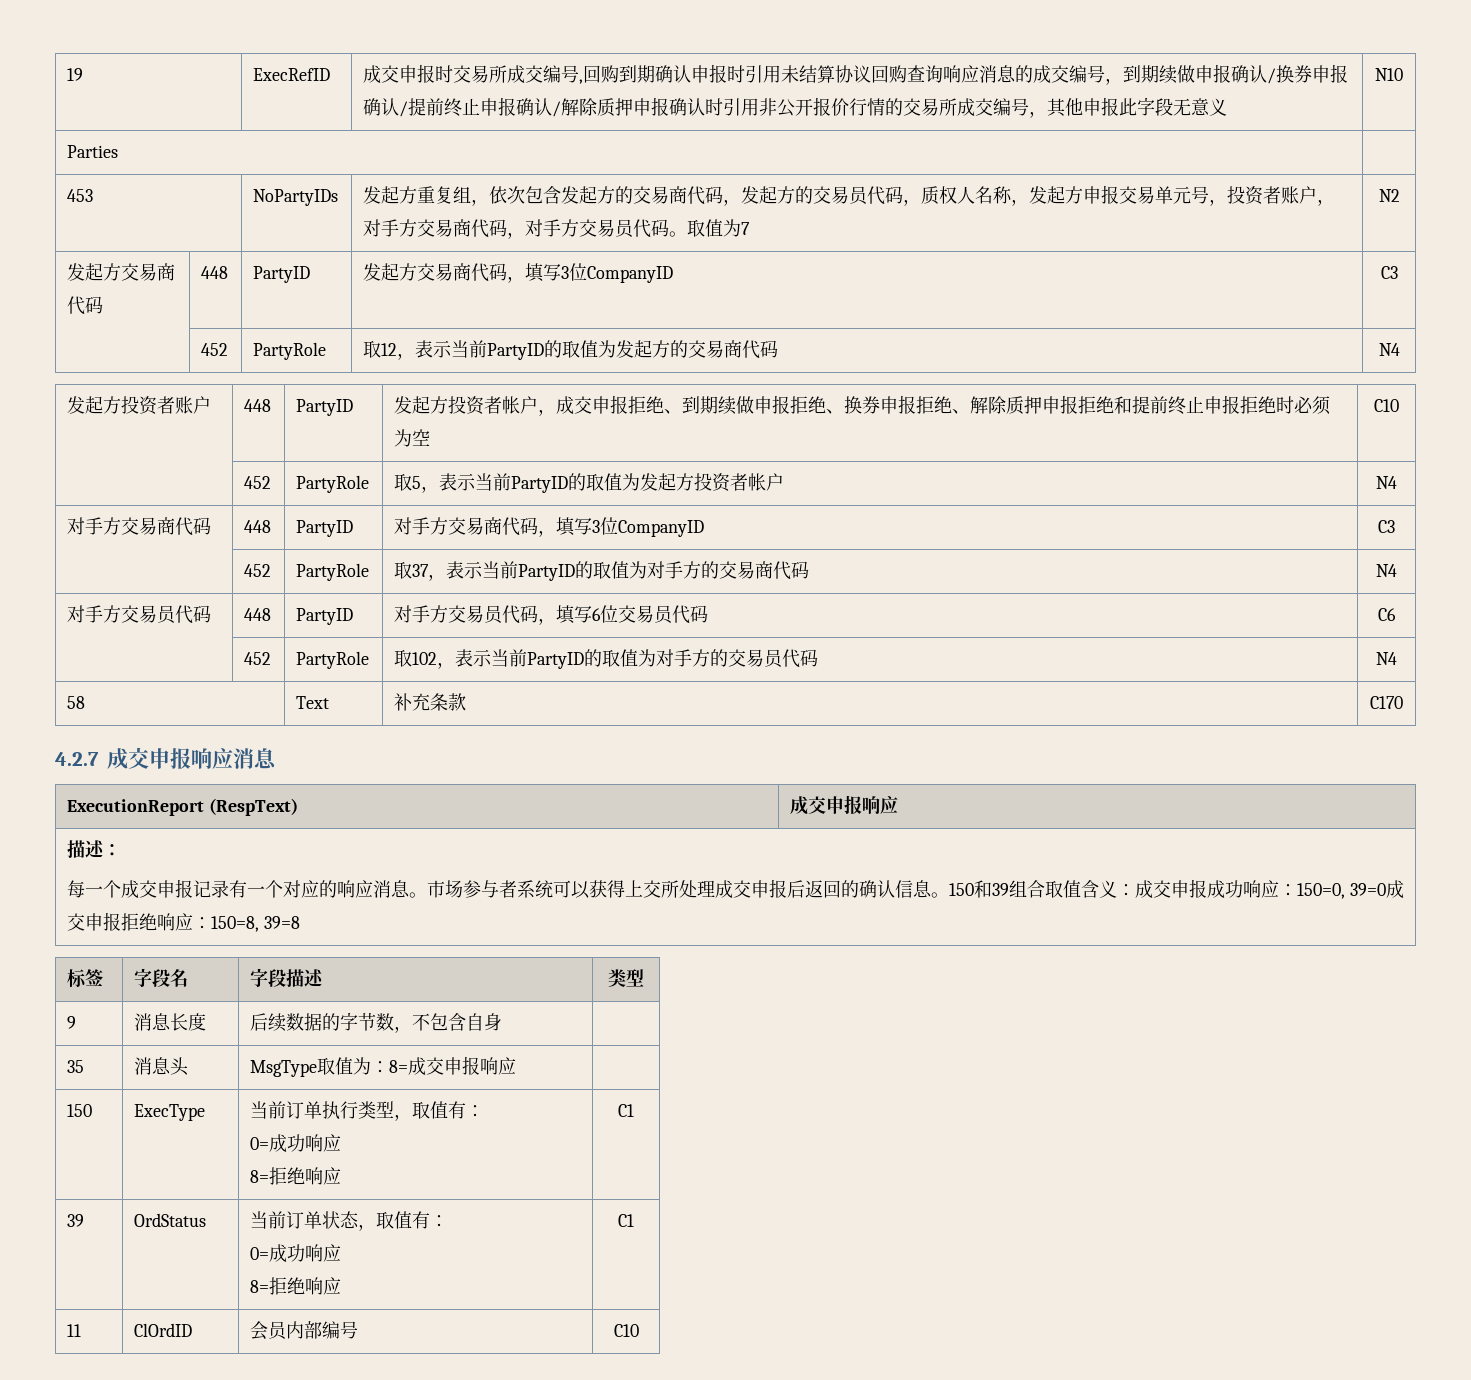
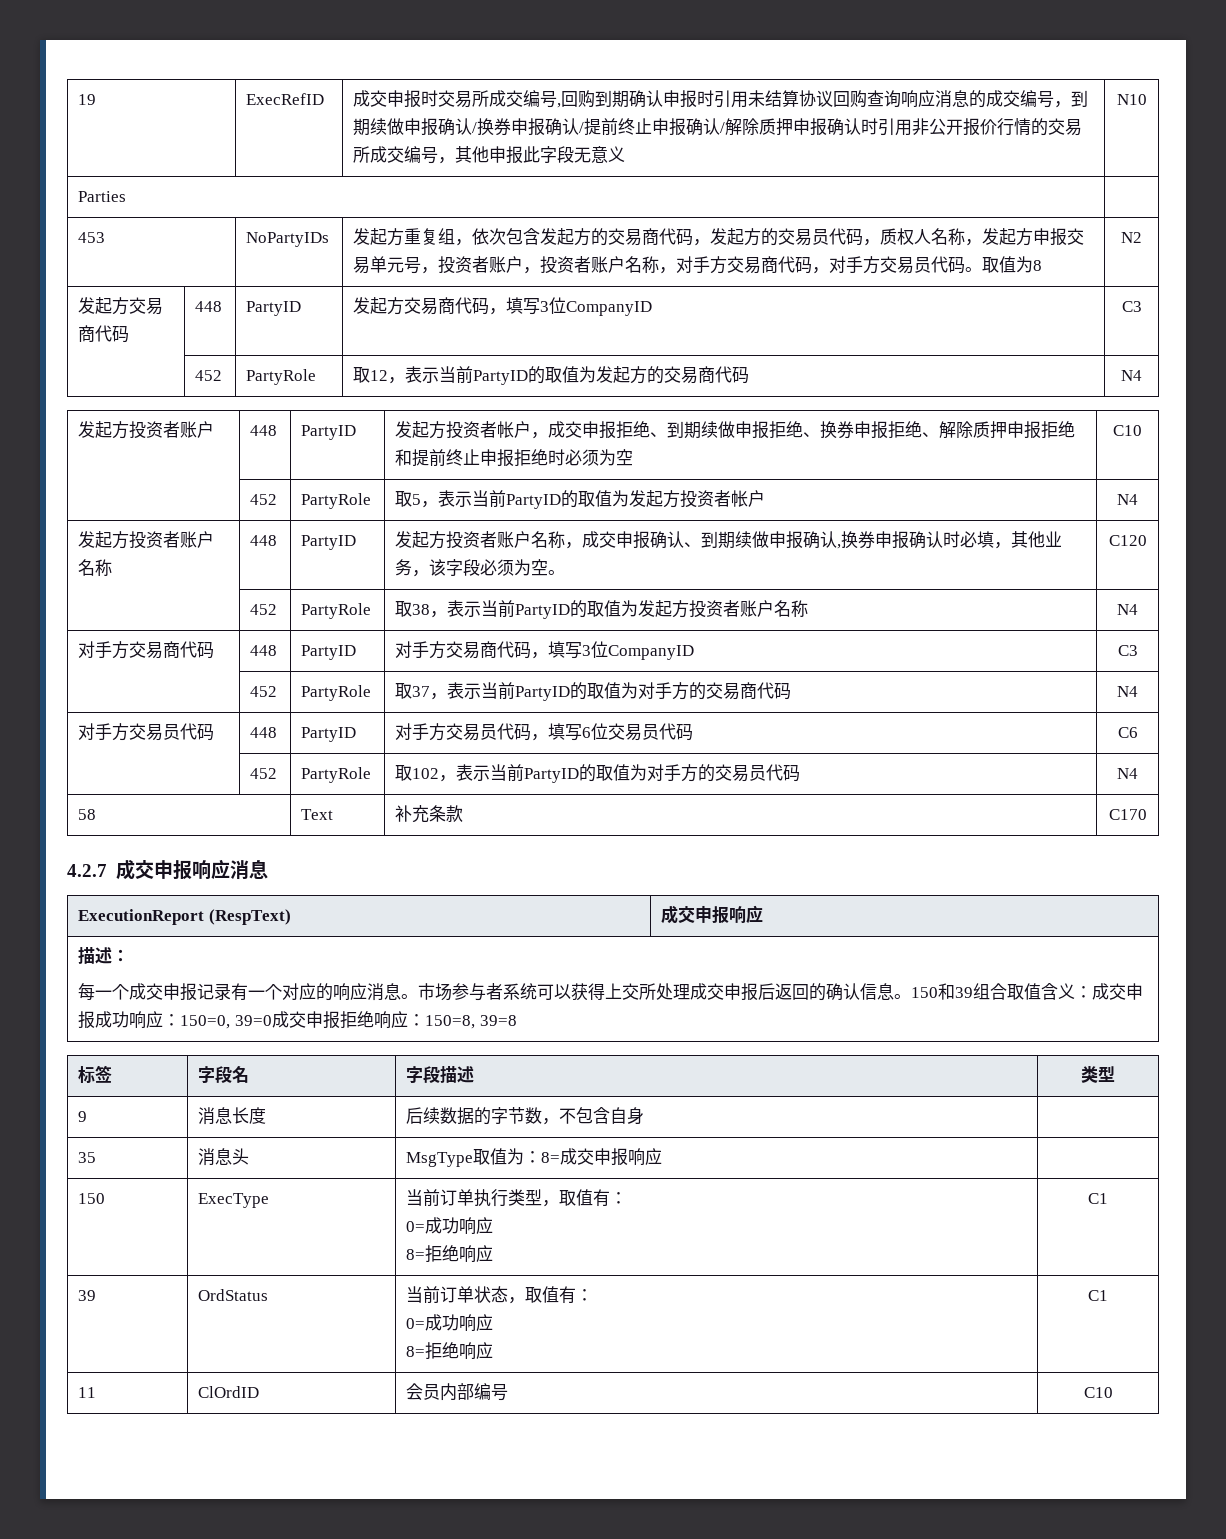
(1335, 202) none -> [540,256,677,274] 投资者账户名称，
[740,222,750,235] 7 -> [1033,260,1043,271] 8
(1397, 482) none -> [78,531,215,549] [78,559,113,576] [250,535,278,546] [301,535,357,550] [395,531,1063,549] [395,559,566,577] [1108,535,1147,546] [250,604,278,615] [301,603,372,619] [395,600,809,619] [1117,604,1138,615] // 发起方投资者账户名称 | 448 | PartyID | 发起方投资者账户名称，成交申报确认、到期续做申报确认,换券申报确认时必填，其他业务，该字段必须为空。 | C120 // | 452 | PartyRole | 取38，表示当前PartyID的取值为发起方投资者账户名称 | N4

